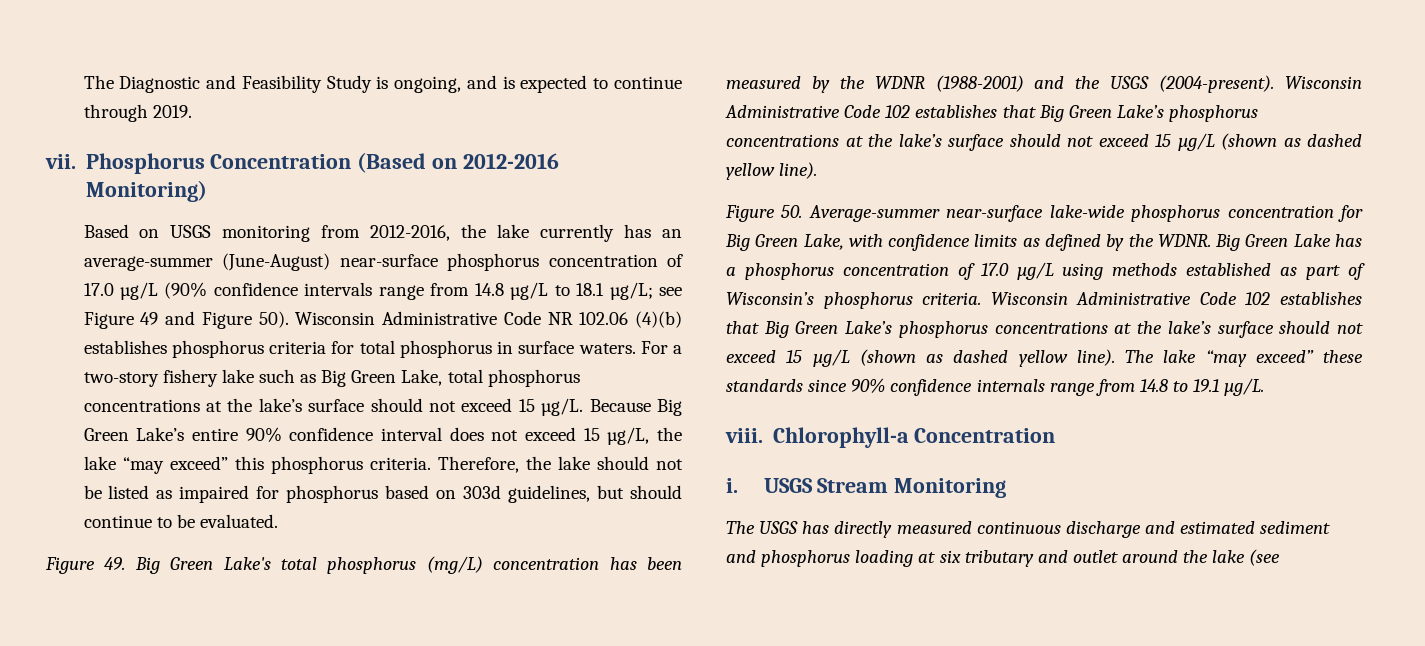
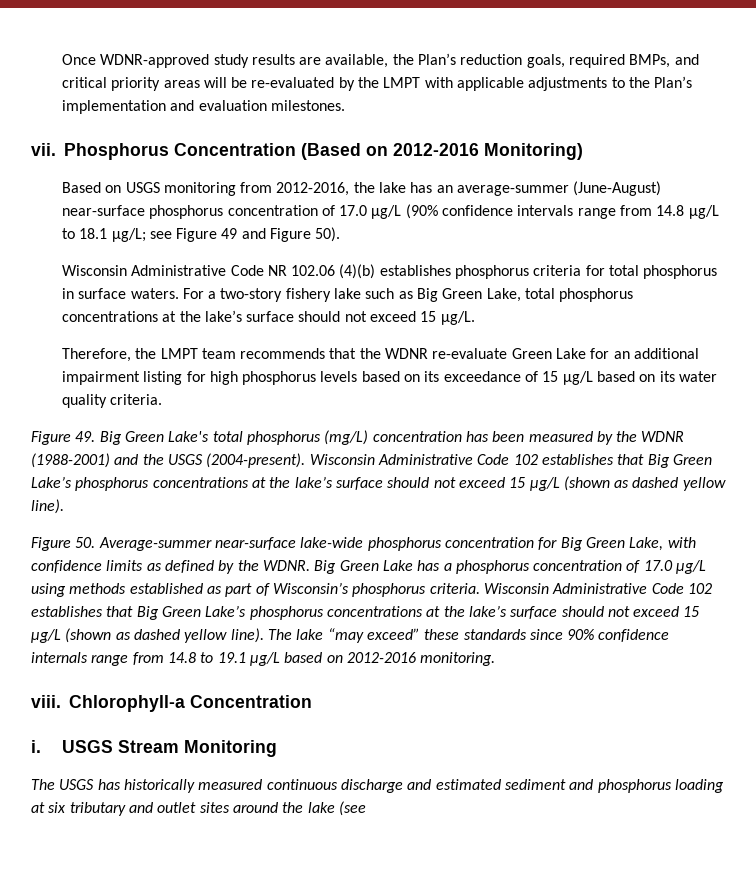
[83,75,683,93] [83,104,192,122] The Diagnostic and Feasibility Study is ongoing, and is expected to continue through 2019. -> [61,53,699,68] [61,76,693,91] [61,100,345,114] Once WDNR-approved study results are available, the Plan’s reduction goals, required BMPs, and critical priority areas will be re-evaluated by the LMPT with applicable adjustments to the Plan’s implementation and evaluation milestones.
[540,224,615,242] currently -> (407, 187) none
(289, 319) none -> (341, 234) //
[589,399,683,416] [83,427,682,445] [83,456,683,474] [83,485,682,503] [83,514,278,528] Because Big Green Lake’s entire 90% confidence interval does not exceed 15 µg/L, the lake “may exceed” this phosphorus criteria. Therefore, the lake should not be listed as impaired for phosphorus based on 303d guidelines, but should continue to be evaluated. -> [61,348,700,362] [61,371,717,385] [61,394,163,408] // Therefore, the LMPT team recommends that the WDNR re-evaluate Green Lake for an additional impairment listing for high phosphorus levels based on its exceedance of 15 µg/L based on its water quality criteria.
[1224,378,1265,396] µg/L. -> [249,652,496,666] µg/L based on 2012-2016 monitoring.
[834,521,893,538] directly -> [123,779,195,793] historically
(1118, 556) none -> [199,802,230,813] sites

